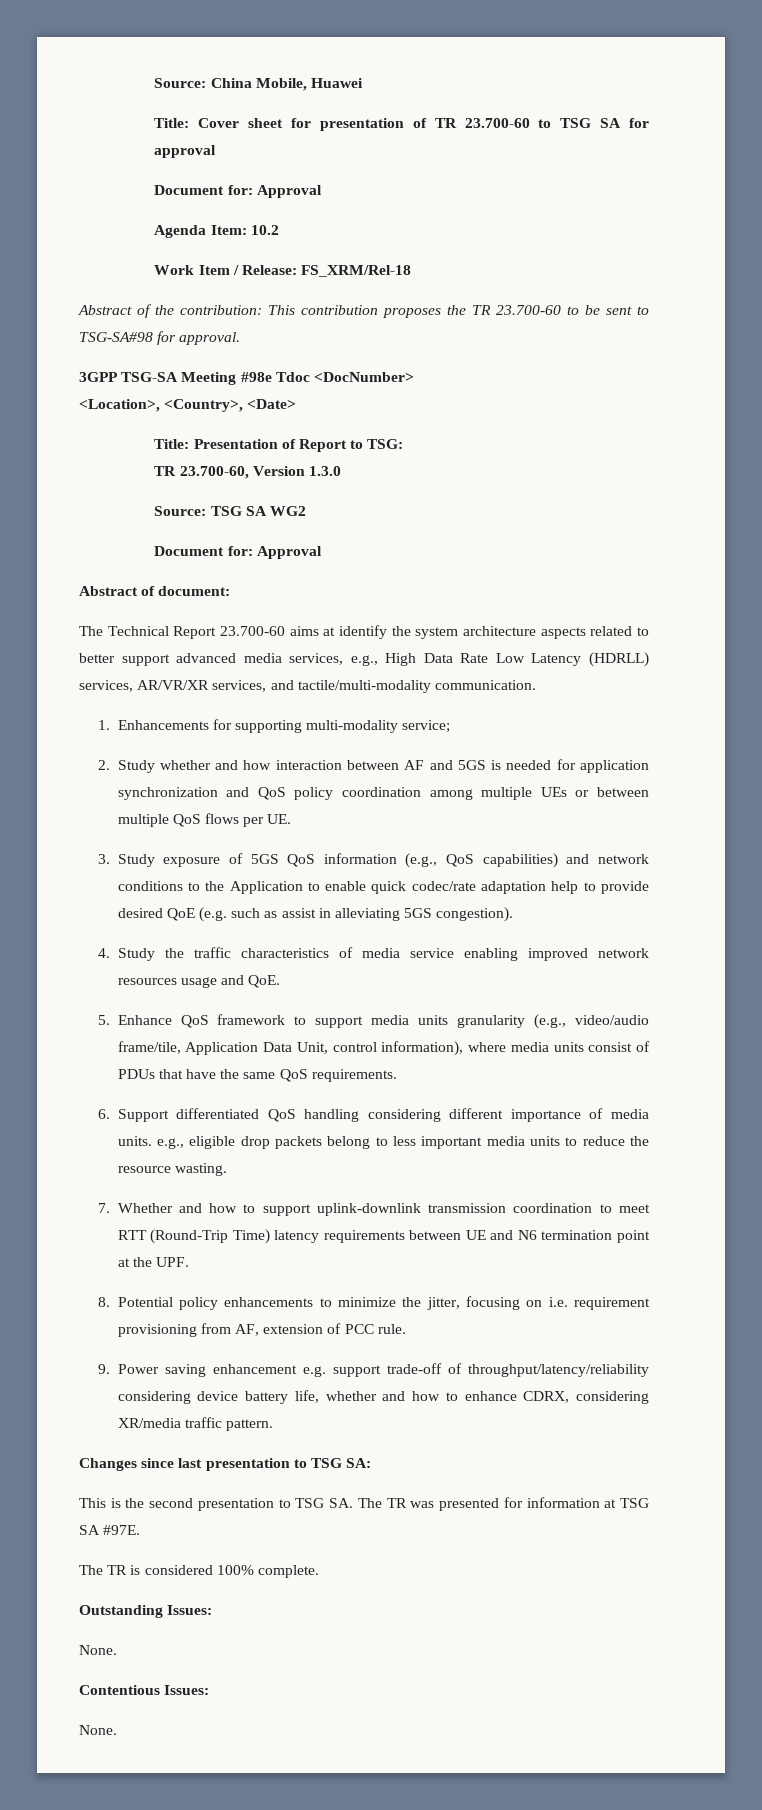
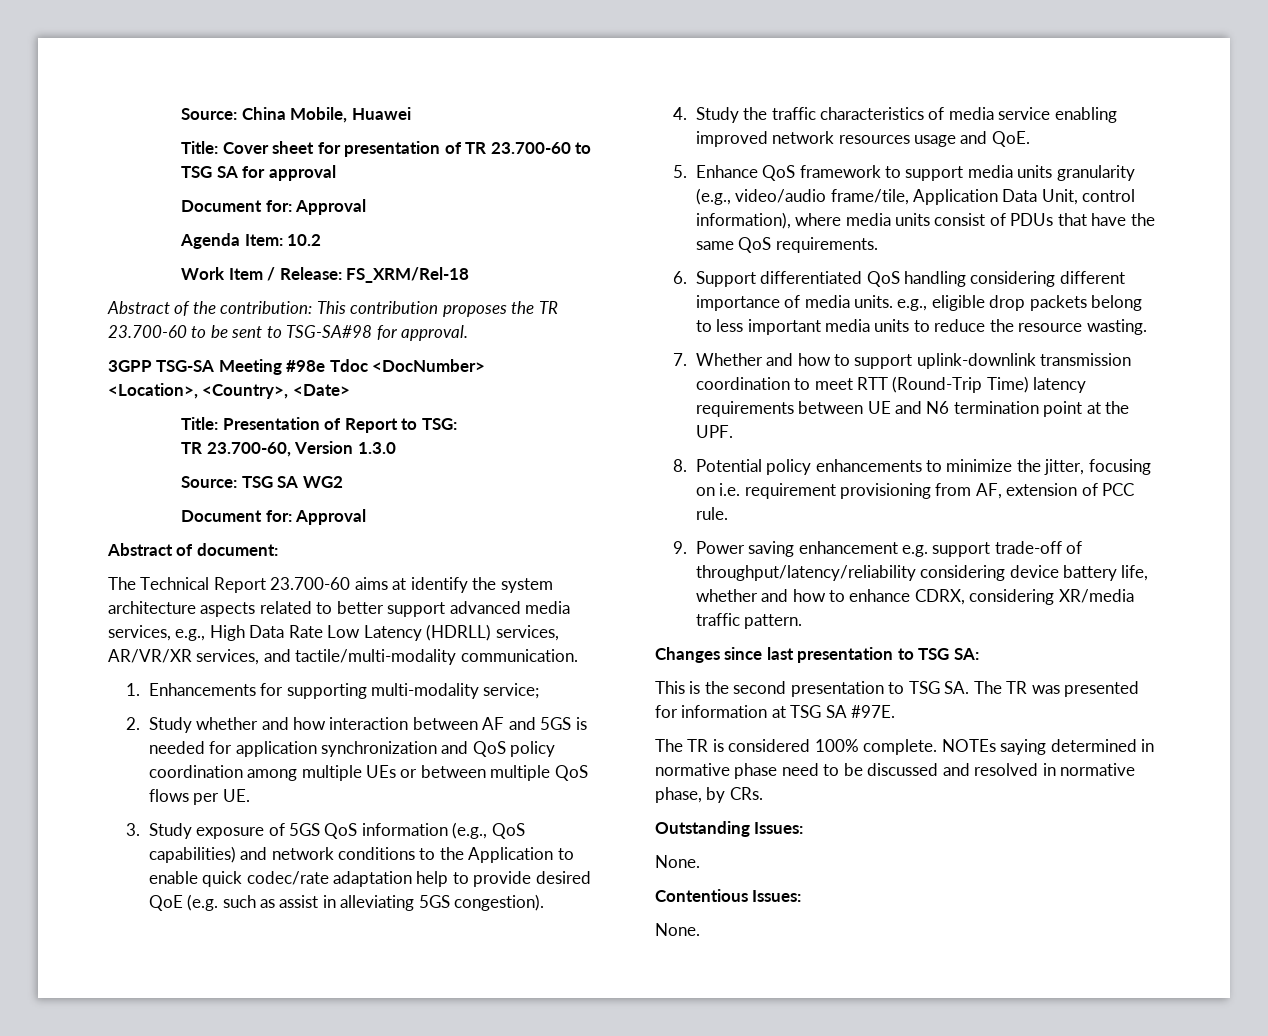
(319, 1571) none -> [941,739,1155,755] [655,763,1136,779] [655,787,763,803] NOTEs saying determined in normative phase need to be discussed and resolved in normative phase, by CRs.

